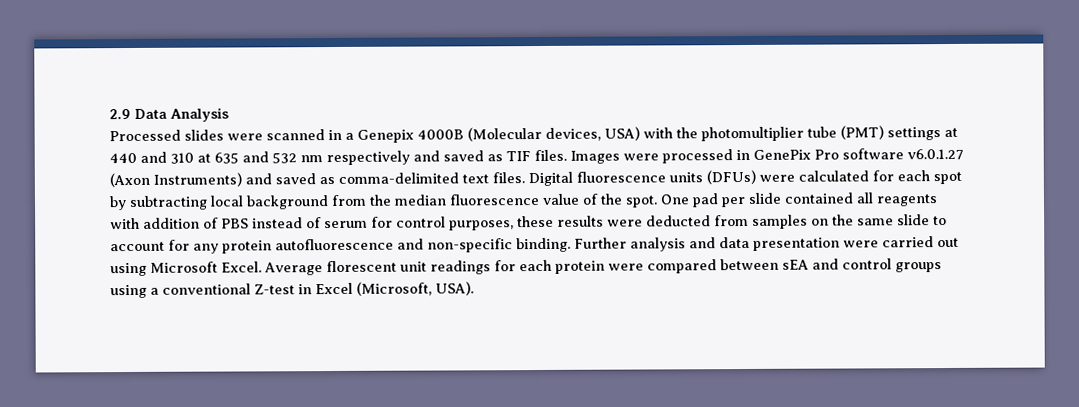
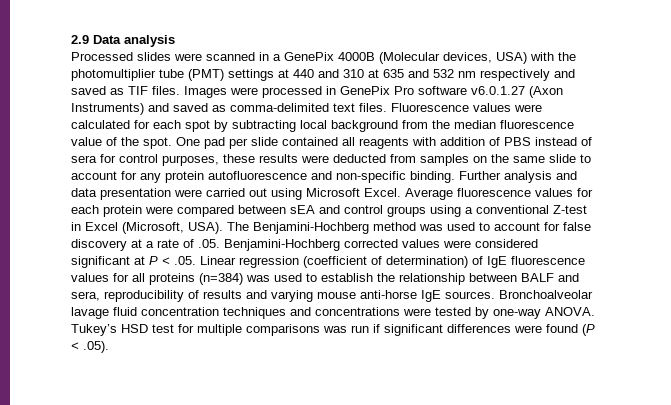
[170,107,229,122] Analysis -> [124,35,175,47] analysis
[357,129,414,143] Genepix -> [284,52,334,61] GenePix
[528,169,756,187] Digital fluorescence units (DFUs) -> [391,103,511,112] Fluorescence values
[324,220,368,229] serum -> [71,155,97,163] sera
[326,260,491,275] florescent unit readings -> [457,188,573,197] fluorescence values
(474, 288) none -> [227,222,591,234] [71,239,538,251] [71,256,585,268] [71,273,579,285] [71,290,593,302] [71,307,595,319] [71,324,595,336] [71,341,109,353] The Benjamini-Hochberg method was used to account for false discovery at a rate of .05. Benjamini-Hochberg corrected values were considered significant at P < .05. Linear regression (coefficient of determination) of IgE fluorescence values for all proteins (n=384) was used to establish the relationship between BALF and sera, reproducibility of results and varying mouse anti-horse IgE sources. Bronchoalveolar lavage fluid concentration techniques and concentrations were tested by one-way ANOVA. Tukey’s HSD test for multiple comparisons was run if significant differences were found (P < .05).

